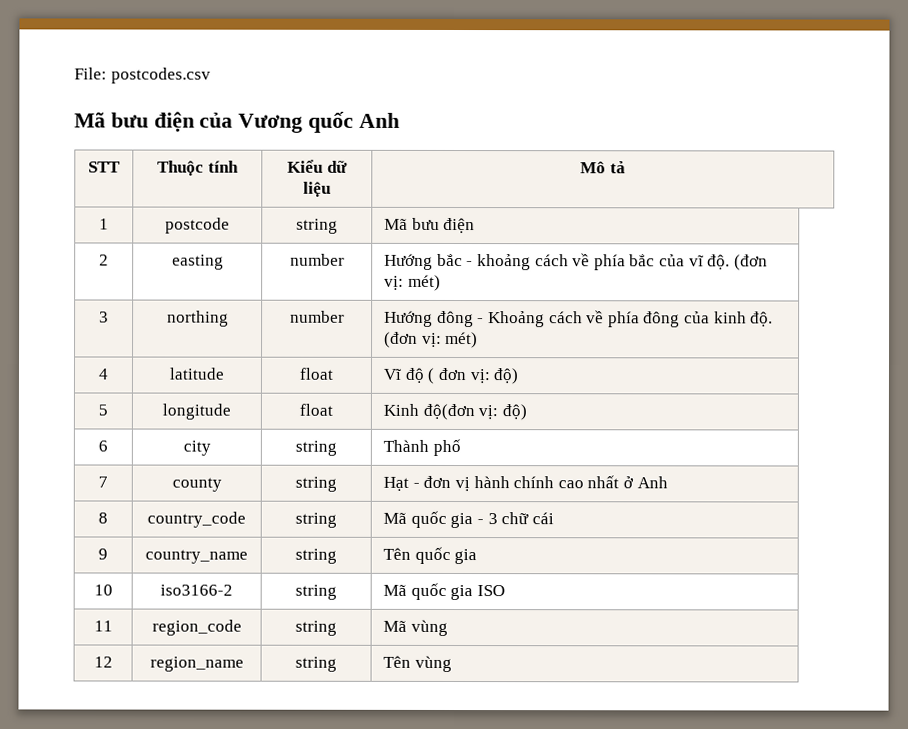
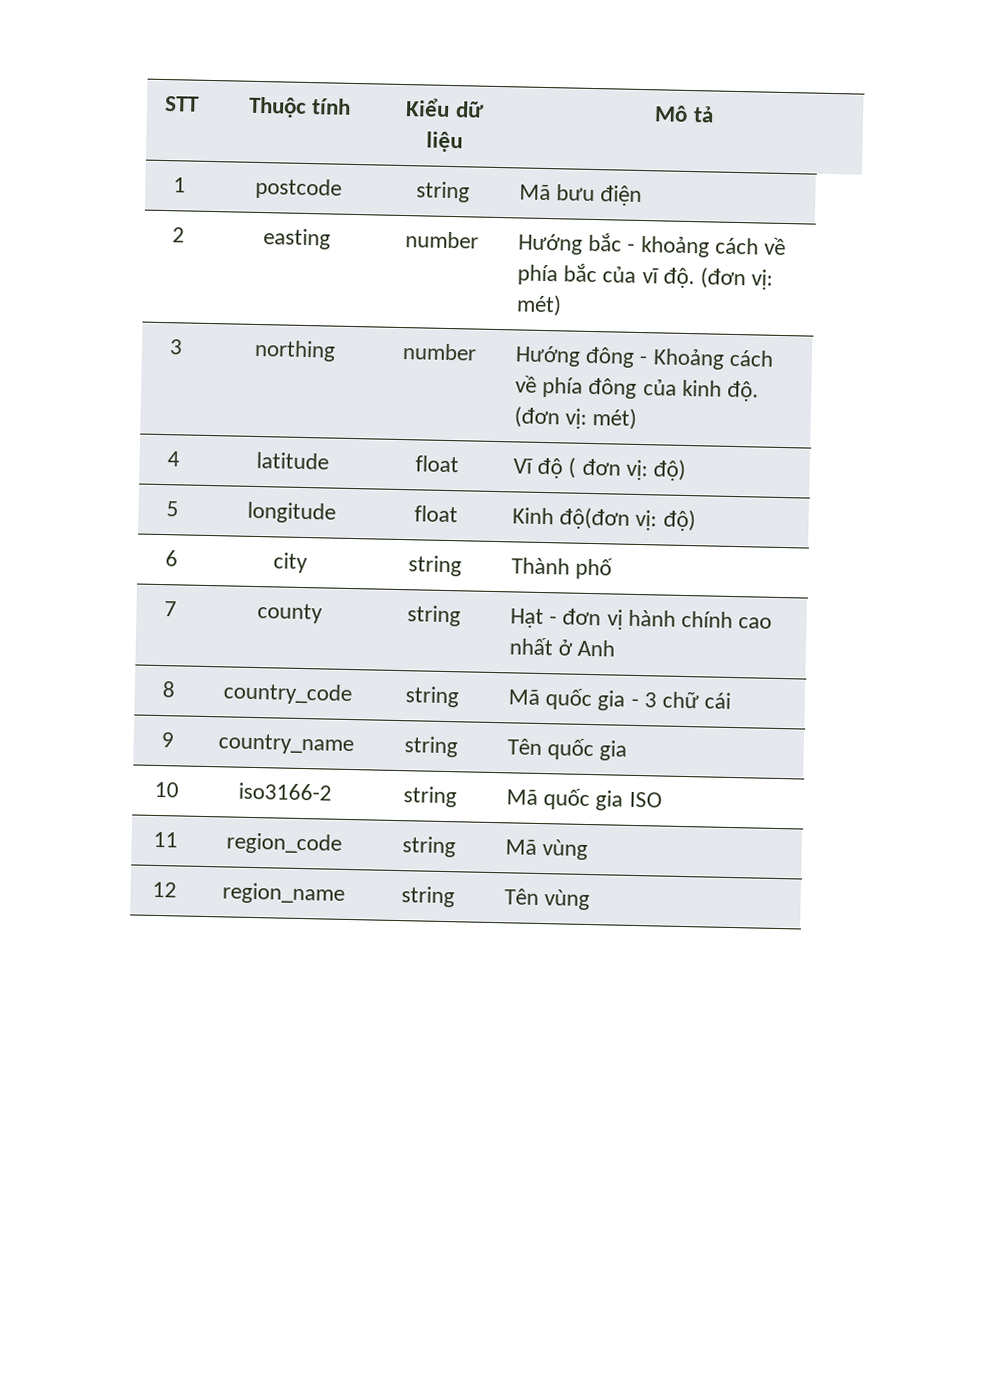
[74,67,211,84] [74,111,400,133] File: postcodes.csv // Mã bưu điện của Vương quốc Anh // -> (163, 103) none

